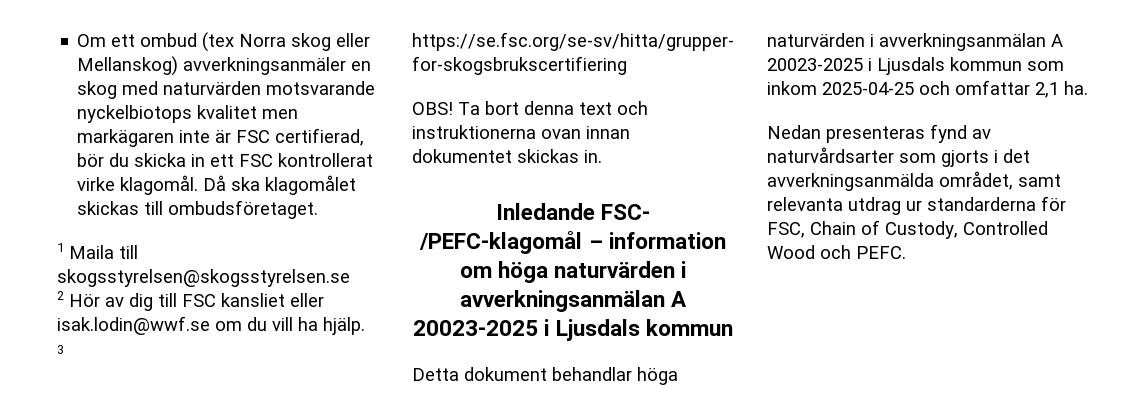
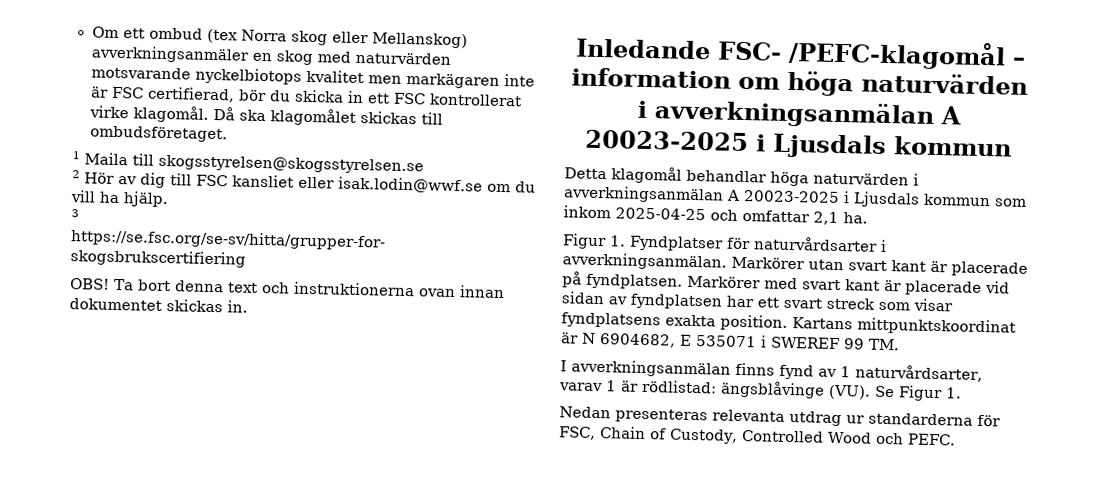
[464,367,547,381] dokument -> [611,166,682,184] klagomål
[767,124,991,143] [767,147,1030,167] [767,171,1061,191] Nedan presenteras fynd av naturvårdsarter som gjorts i det avverkningsanmälda området, samt -> [562,233,887,252] [562,252,1028,277] [562,271,1010,296] [561,291,953,312] [561,312,1016,336] [561,332,900,351] [560,359,983,383] [559,379,962,402] [559,406,708,424] Figur 1. Fyndplatser för naturvårdsarter i avverkningsanmälan. Markörer utan svart kant är placerade på fyndplatsen. Markörer med svart kant är placerade vid sidan av fyndplatsen har ett svart streck som visar fyndplatsens exakta position. Kartans mittpunktskoordinat är N 6904682, E 535071 i SWEREF 99 TM. // I avverkningsanmälan finns fynd av 1 naturvårdsarter, varav 1 är rödlistad: ängsblåvinge (VU). Se Figur 1. // Nedan presenteras

